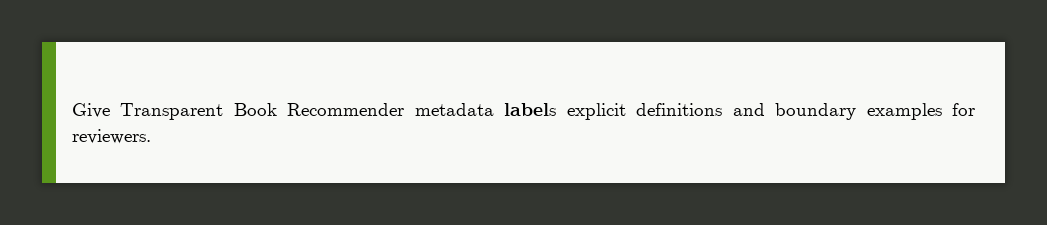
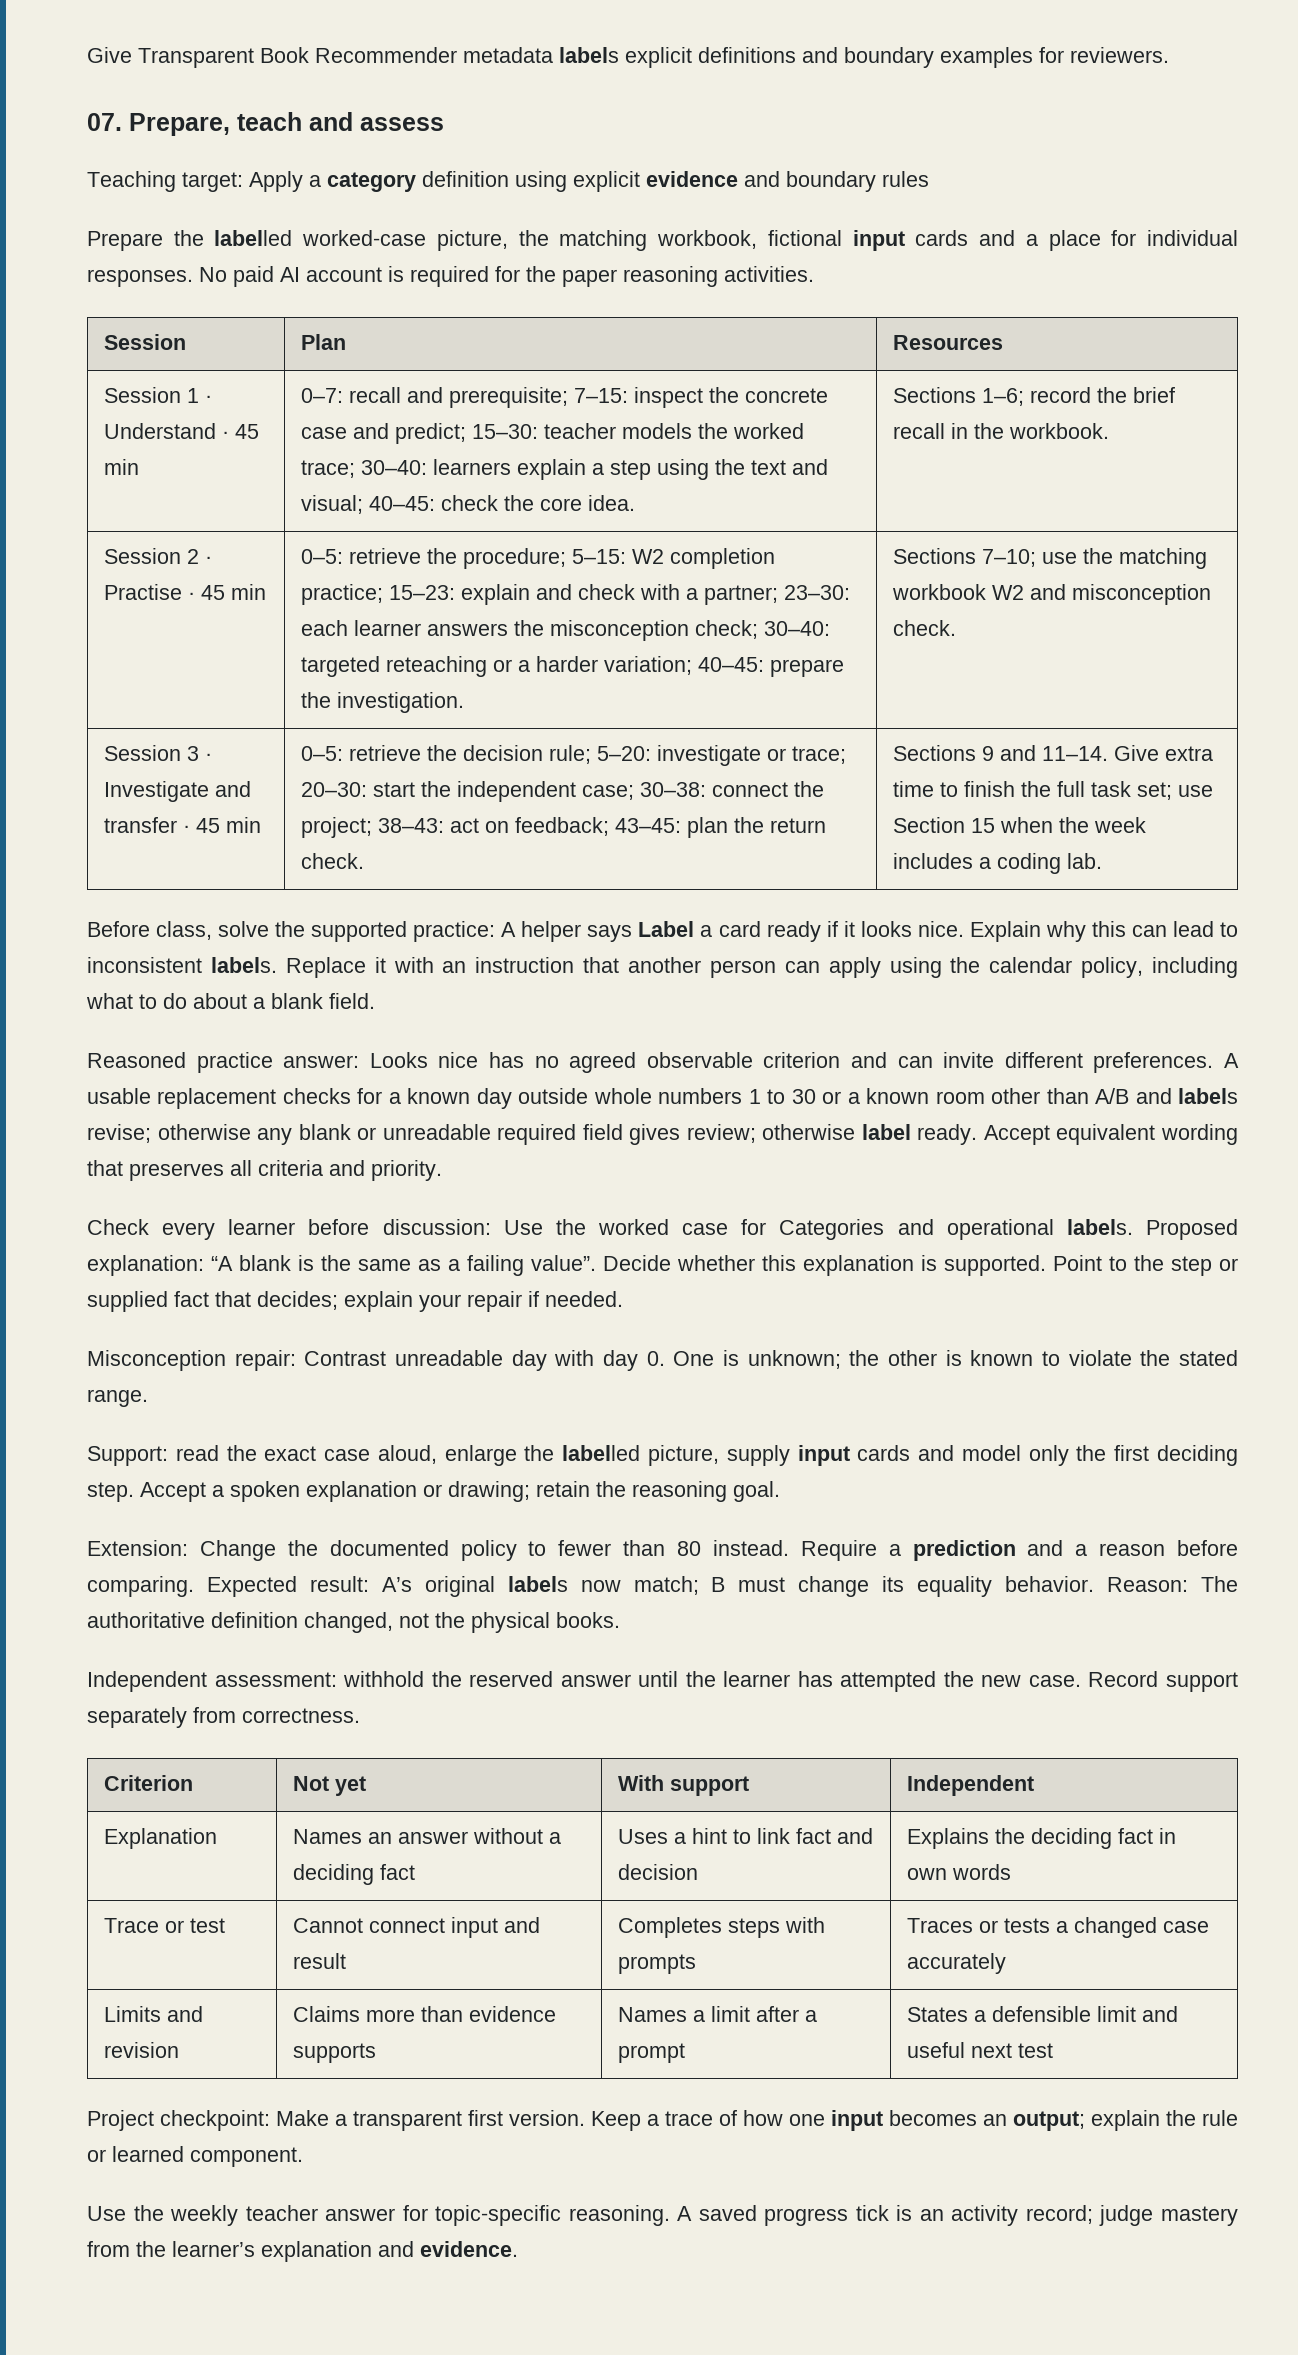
(151, 136) none -> [87,112,444,136] [87,171,929,192] [87,230,1239,251] [87,266,814,287] [103,334,186,350] [300,334,346,350] [892,335,1003,350] [103,387,212,403] [103,423,259,439] [103,459,139,475] [300,387,828,408] [300,423,804,444] [300,459,828,480] [300,495,635,514] [892,387,1175,406] [892,423,1109,439] [103,548,212,564] [103,584,266,600] [300,548,775,569] [300,584,850,605] [300,620,830,641] [300,656,844,677] [300,692,464,713] [892,548,1207,569] [891,584,1211,605] [892,620,956,636] [103,745,212,761] [103,781,251,802] [103,817,261,833] [300,745,846,766] [300,781,824,802] [300,817,826,838] [300,853,364,869] [892,745,1213,761] [892,781,1213,800] [892,817,1146,833] [892,853,1102,874] [87,921,1238,942] [87,957,1238,978] [86,993,375,1009] [87,1052,1239,1073] [87,1088,1238,1109] [87,1124,1238,1145] [87,1160,442,1181] [87,1219,1238,1240] [87,1255,1238,1276] [87,1291,623,1312] [87,1350,1238,1371] [87,1389,148,1407] [87,1445,1239,1466] [87,1481,780,1502] [87,1540,1238,1561] [87,1576,1238,1597] [87,1612,620,1633] [87,1671,1238,1692] [87,1707,360,1728] [103,1775,193,1791] [292,1776,366,1796] [617,1775,749,1796] [906,1775,1034,1796] [103,1828,217,1849] [292,1828,561,1844] [292,1864,415,1885] [617,1828,873,1844] [617,1864,698,1880] [906,1828,1176,1849] [906,1864,1011,1880] [103,1918,225,1933] [292,1917,540,1938] [292,1953,346,1969] [617,1917,825,1938] [617,1954,696,1974] [906,1917,1209,1938] [906,1953,1006,1974] [103,2006,203,2022] [103,2042,179,2058] [292,2006,556,2022] [292,2043,376,2063] [617,2006,817,2022] [617,2043,685,2063] [906,2006,1178,2022] [906,2042,1053,2058] [87,2110,1238,2131] [87,2146,303,2167] [87,2205,1238,2226] [87,2241,518,2262] // 07. Prepare, teach and assess // Teaching target: Apply a category definition using explicit evidence and boundary rules // Prepare the labelled worked-case picture, the matching workbook, fictional input cards and a place for individual responses. No paid AI account is required for the paper reasoning activities. // Session | Plan | Resources // Session 1 · Understand · 45 min | 0–7: recall and prerequisite; 7–15: inspect the concrete case and predict; 15–30: teacher models the worked trace; 30–40: learners explain a step using the text and visual; 40–45: check the core idea. | Sections 1–6; record the brief recall in the workbook. // Session 2 · Practise · 45 min | 0–5: retrieve the procedure; 5–15: W2 completion practice; 15–23: explain and check with a partner; 23–30: each learner answers the misconception check; 30–40: targeted reteaching or a harder variation; 40–45: prepare the investigation. | Sections 7–10; use the matching workbook W2 and misconception check. // Session 3 · Investigate and transfer · 45 min | 0–5: retrieve the decision rule; 5–20: investigate or trace; 20–30: start the independent case; 30–38: connect the project; 38–43: act on feedback; 43–45: plan the return check. | Sections 9 and 11–14. Give extra time to finish the full task set; use Section 15 when the week includes a coding lab. // Before class, solve the supported practice: A helper says Label a card ready if it looks nice. Explain why this can lead to inconsistent labels. Replace it with an instruction that another person can apply using the calendar policy, including what to do about a blank field. // Reasoned practice answer: Looks nice has no agreed observable criterion and can invite different preferences. A usable replacement checks for a known day outside whole numbers 1 to 30 or a known room other than A/B and labels revise; otherwise any blank or unreadable required field gives review; otherwise label ready. Accept equivalent wording that preserves all criteria and priority. // Check every learner before discussion: Use the worked case for Categories and operational labels. Proposed explanation: “A blank is the same as a failing value”. Decide whether this explanation is supported. Point to the step or supplied fact that decides; explain your repair if needed. // Misconception repair: Contrast unreadable day with day 0. One is unknown; the other is known to violate the stated range. // Support: read the exact case aloud, enlarge the labelled picture, supply input cards and model only the first deciding step. Accept a spoken explanation or drawing; retain the reasoning goal. // Extension: Change the documented policy to fewer than 80 instead. Require a prediction and a reason before comparing. Expected result: A’s original labels now match; B must change its equality behavior. Reason: The authoritative definition changed, not the physical books. // Independent assessment: withhold the reserved answer until the learner has attempted the new case. Record support separately from correctness. // Criterion | Not yet | With support | Independent // Explanation | Names an answer without a deciding fact | Uses a hint to link fact and decision | Explains the deciding fact in own words // Trace or test | Cannot connect input and result | Completes steps with prompts | Traces or tests a changed case accurately // Limits and revision | Claims more than evidence supports | Names a limit after a prompt | States a defensible limit and useful next test // Project checkpoint: Make a transparent first version. Keep a trace of how one input becomes an output; explain the rule or learned component. // Use the weekly teacher answer for topic-specific reasoning. A saved progress tick is an activity record; judge mastery from the learner’s explanation and evidence.

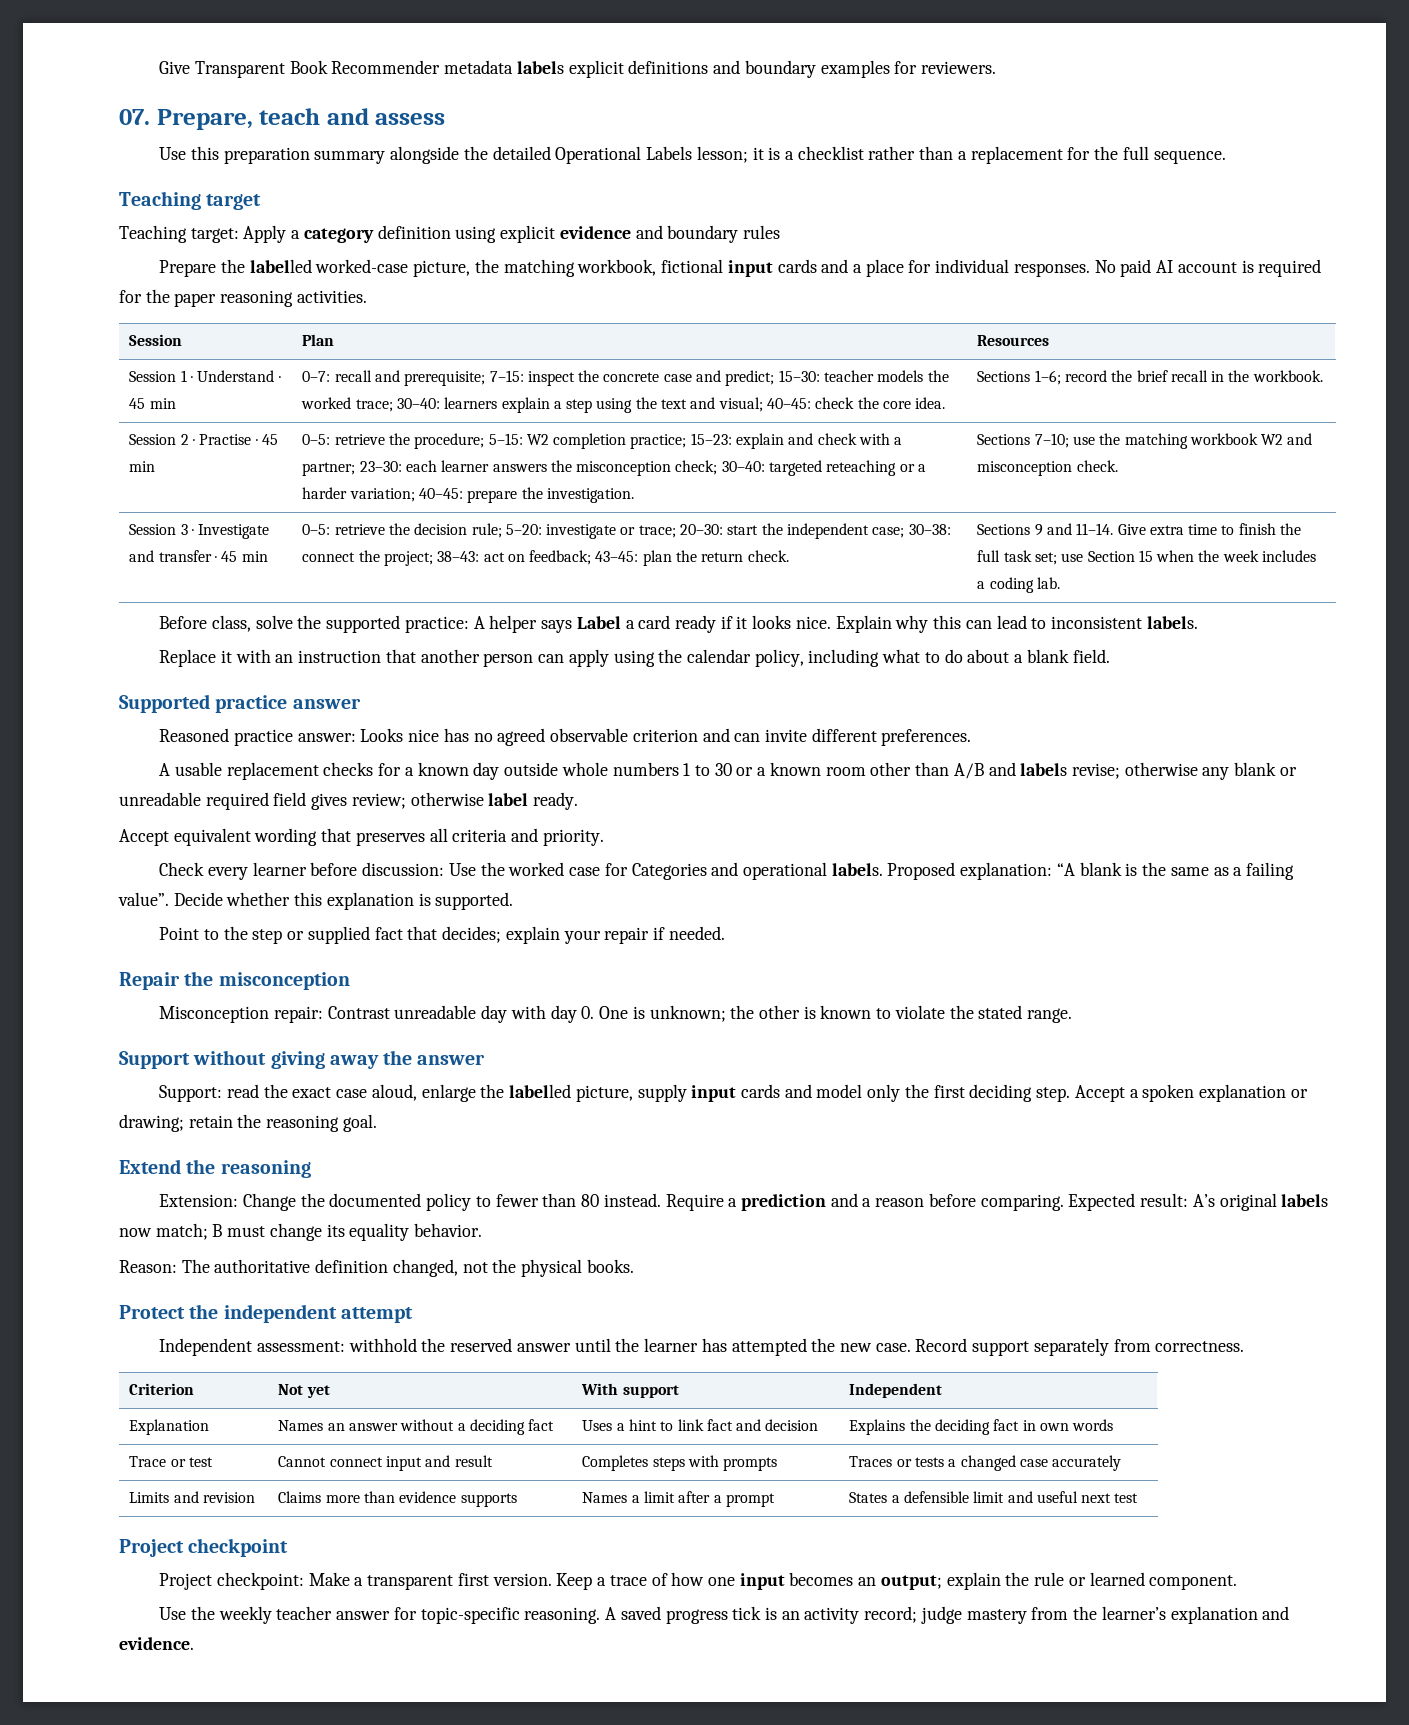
(444, 124) none -> [159,146,1226,164] [119,191,262,210] // Use this preparation summary alongside the detailed Operational Labels lesson; it is a checklist rather than a replacement for the full sequence. // Teaching target
(277, 965) none -> (1198, 622) //
(375, 1001) none -> [119,694,361,713] // Supported practice answer
(1214, 1062) none -> (972, 737) //
(978, 1134) none -> (579, 801) //
(1046, 1265) none -> (514, 901) //
(623, 1299) none -> [119,971,350,990] // Repair the misconception
(148, 1398) none -> [119,1050,486,1069] // Support without giving away the answer
(780, 1491) none -> [119,1159,311,1178] // Extend the reasoning
(1095, 1584) none -> (483, 1230) //
(620, 1620) none -> [119,1304,413,1323] // Protect the independent attempt
(1053, 2050) none -> [119,1538,289,1557] // Project checkpoint

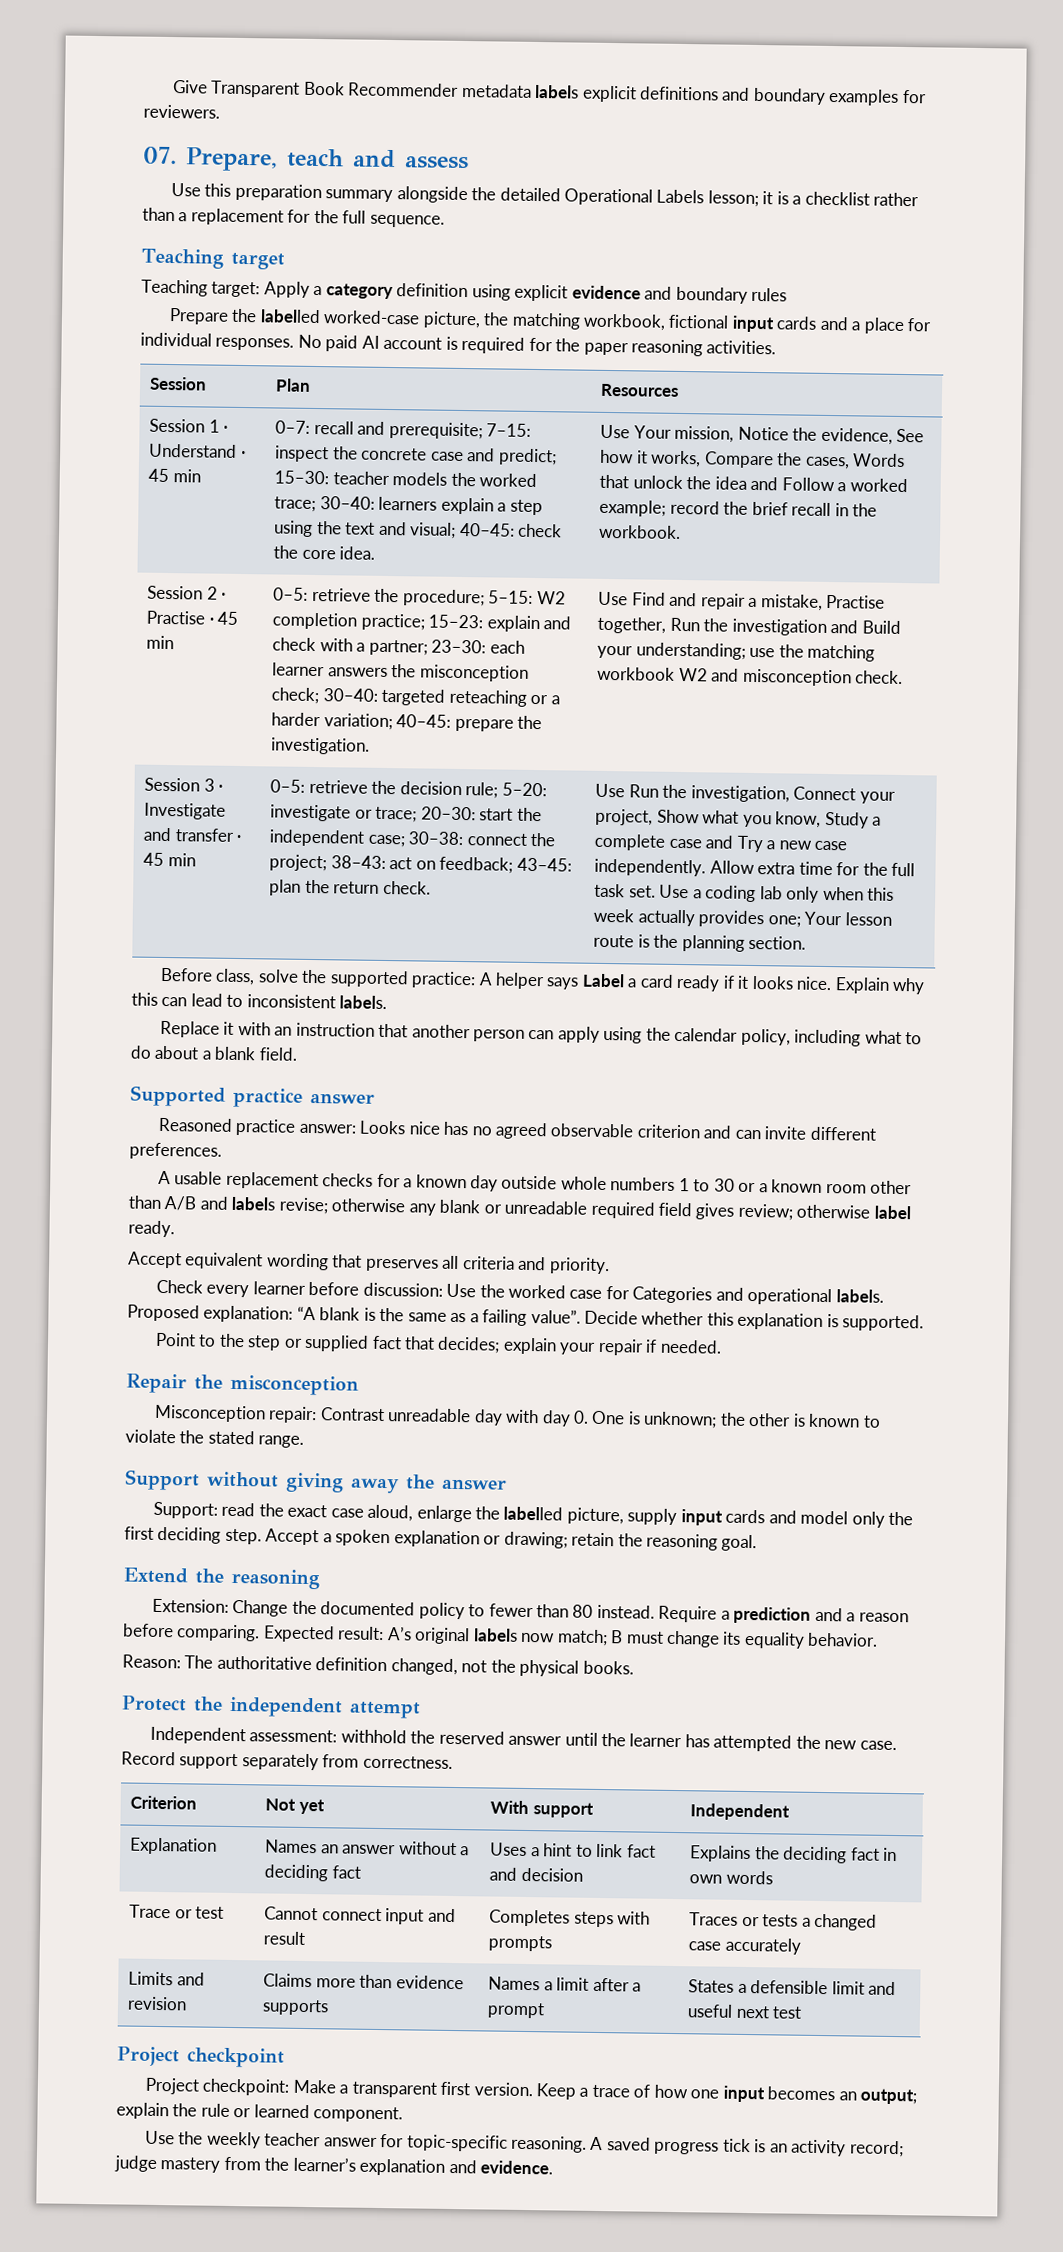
[977,370,1061,385] Sections 1–6; -> [600,424,925,445] [600,449,906,470] [599,474,908,493] [599,499,667,517] Use Your mission, Notice the evidence, See how it works, Compare the cases, Words that unlock the idea and Follow a worked example;
[977,433,1069,448] Sections 7–10; -> [598,591,886,611] [597,616,901,636] [597,642,746,660] Use Find and repair a mistake, Practise together, Run the investigation and Build your understanding;
[977,523,1302,536] [977,550,1317,565] [977,577,1060,593] Sections 9 and 11–14. Give extra time to finish the full task set; use Section 15 when the week includes a coding lab. -> [595,783,896,804] [595,808,882,829] [594,833,848,853] [594,858,916,877] [594,883,895,903] [593,908,892,928] [593,934,807,952] Use Run the investigation, Connect your project, Show what you know, Study a complete case and Try a new case independently. Allow extra time for the full task set. Use a coding lab only when this week actually provides one; Your lesson route is the planning section.

